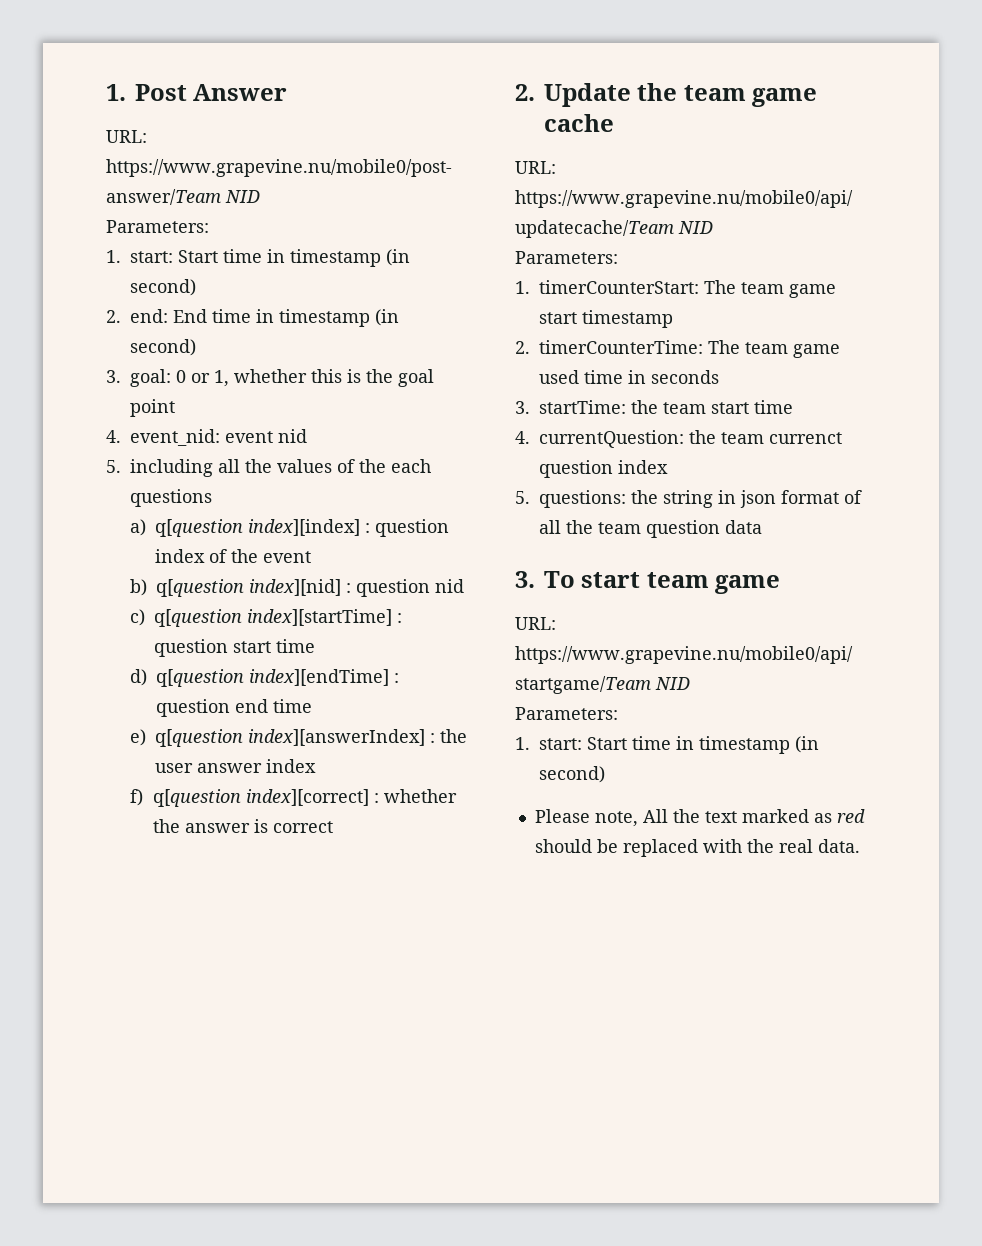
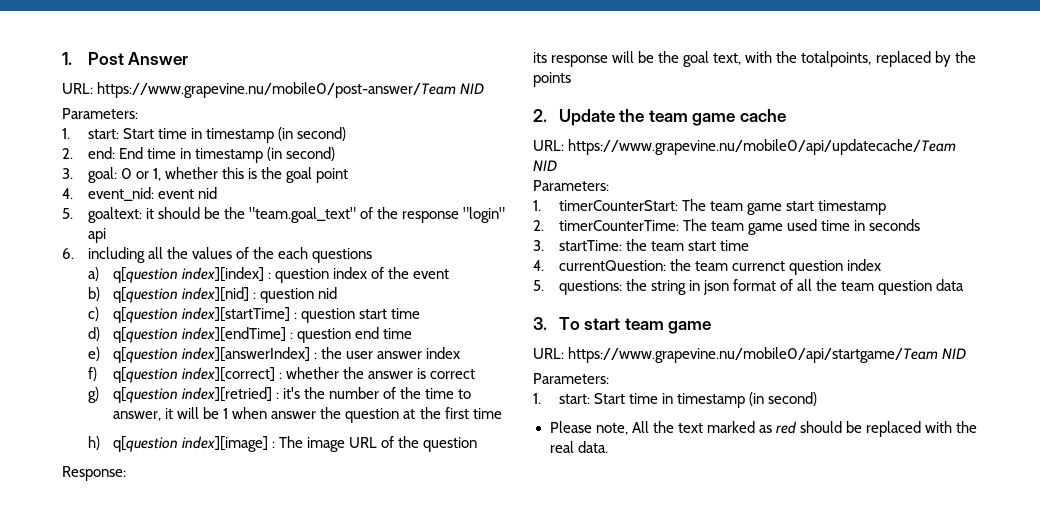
(121, 466) none -> [87,207,505,223] [87,228,106,243] [62,248,74,259] goaltext: it should be the "team.goal_text" of the response "login" api // 6.
(334, 827) none -> [87,387,472,403] [113,407,502,423] [87,436,478,452] [62,466,126,481] [533,51,976,67] [533,72,571,87] // g) q[question index][retried] : it's the number of the time to answer, it will be 1 when answer the question at the first time // h) q[question index][image] : The image URL of the question // Response: // its response will be the goal text, with the totalpoints, replaced by the points

